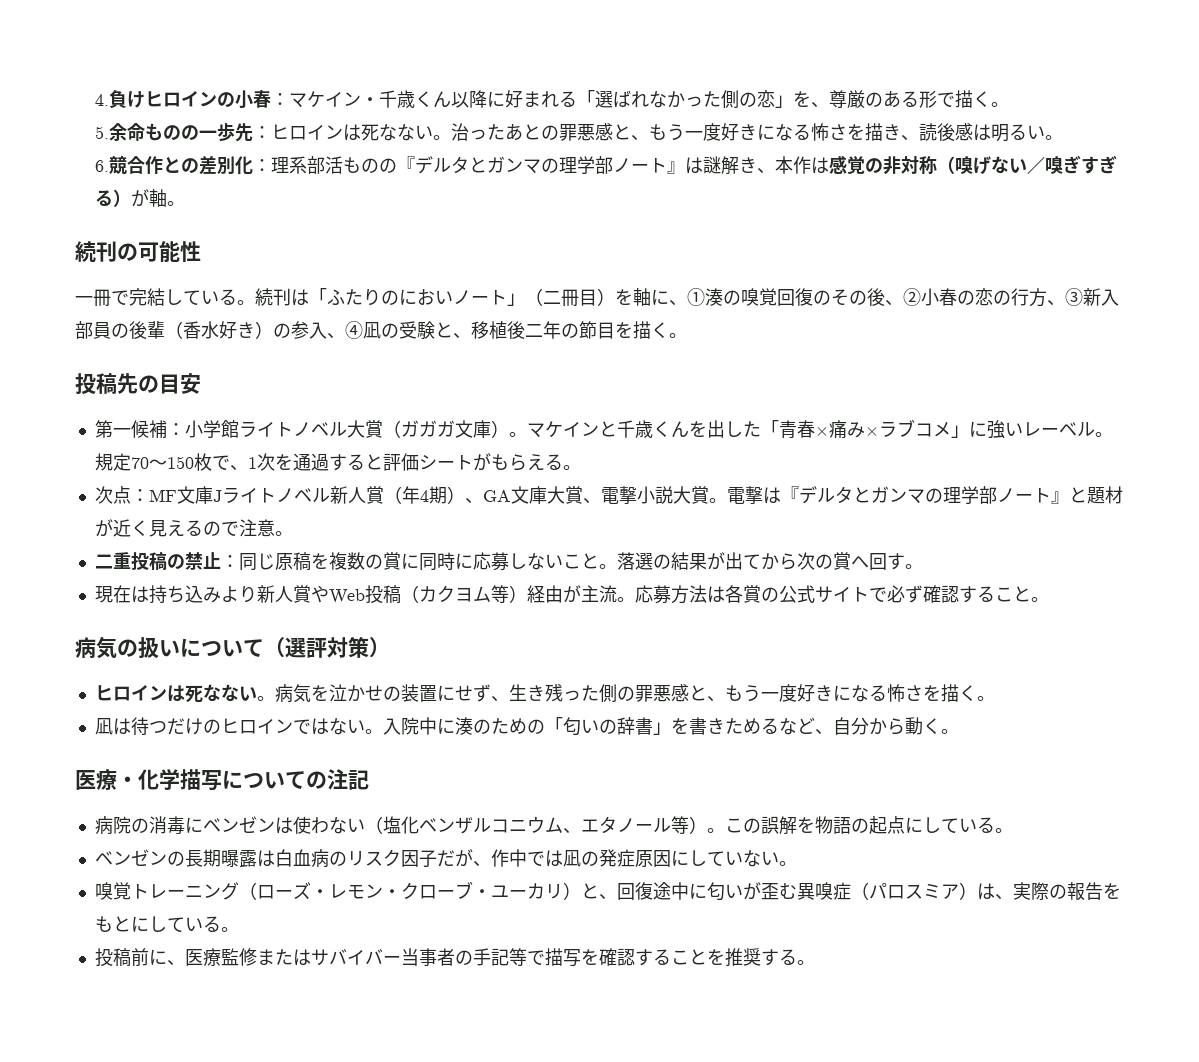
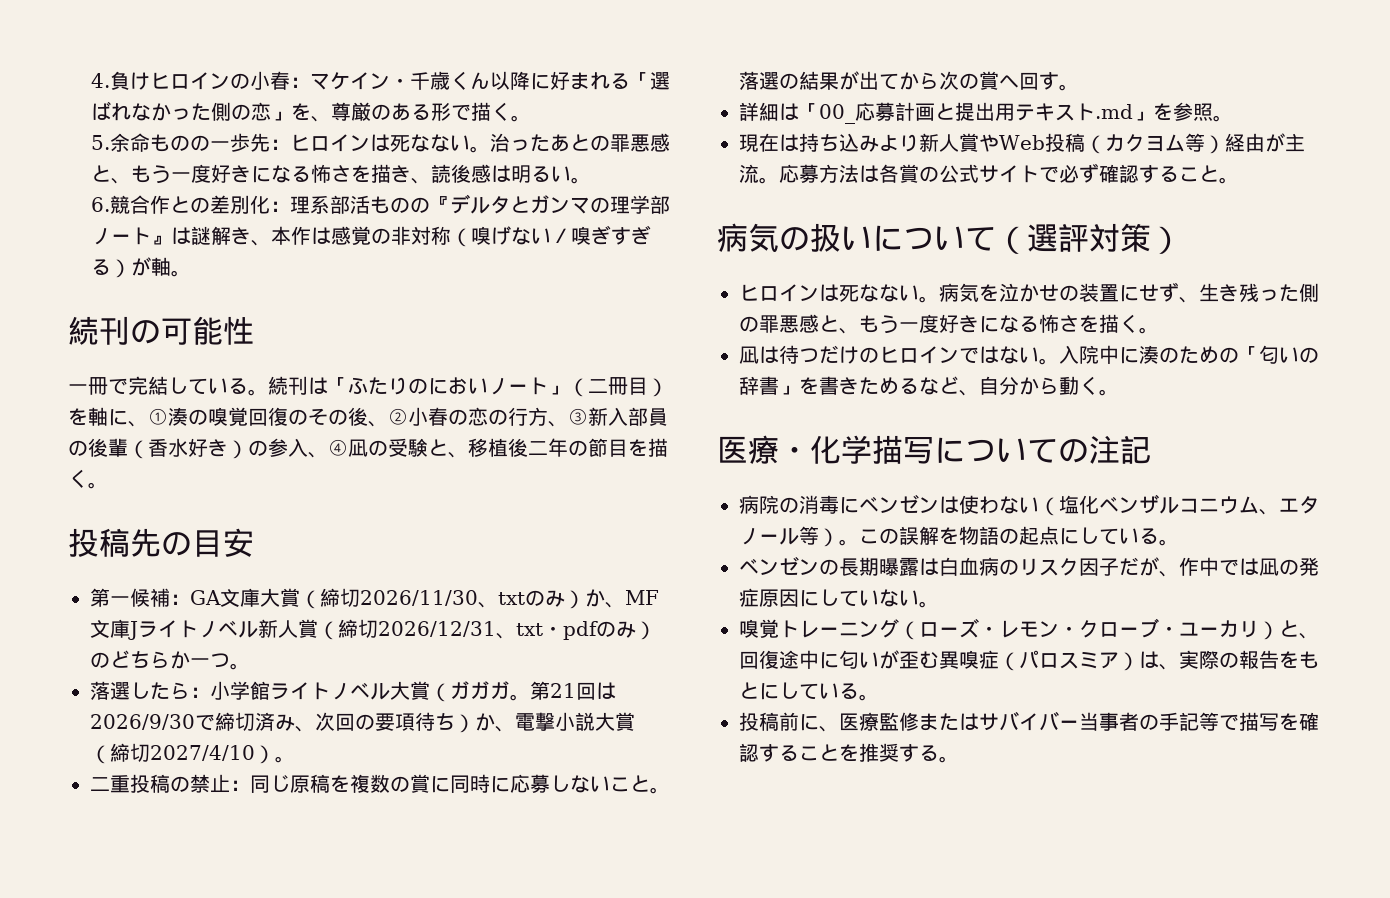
(185, 429) none -> [190,588,659,609] [90,619,656,640] [90,650,250,670] [90,681,210,700] GA文庫大賞（締切2026/11/30、txtのみ）か、MF文庫Jライトノベル新人賞（締切2026/12/31、txt・pdfのみ）のどちらか一つ。 // 落選したら：
[454,419,1113,439] [94,453,581,471] [94,486,1123,504] [94,519,275,537] 文庫）。マケインと千歳くんを出した「青春×痛み×ラブコメ」に強いレーベル。規定70〜150枚で、1次を通過すると評価シートがもらえる。 // 次点：MF文庫Jライトノベル新人賞（年4期）、GA文庫大賞、電撃小説大賞。電撃は『デルタとガンマの理学部ノート』と題材が近く見えるので注意 -> [510,681,616,701] [90,712,635,733] [90,743,275,764] 。第21回は2026/9/30で締切済み、次回の要項待ち）か、電撃小説大賞（締切2027/4/10）
(923, 566) none -> [739,102,1233,124] // 詳細は「00_応募計画と提出用テキスト.md」を参照。

